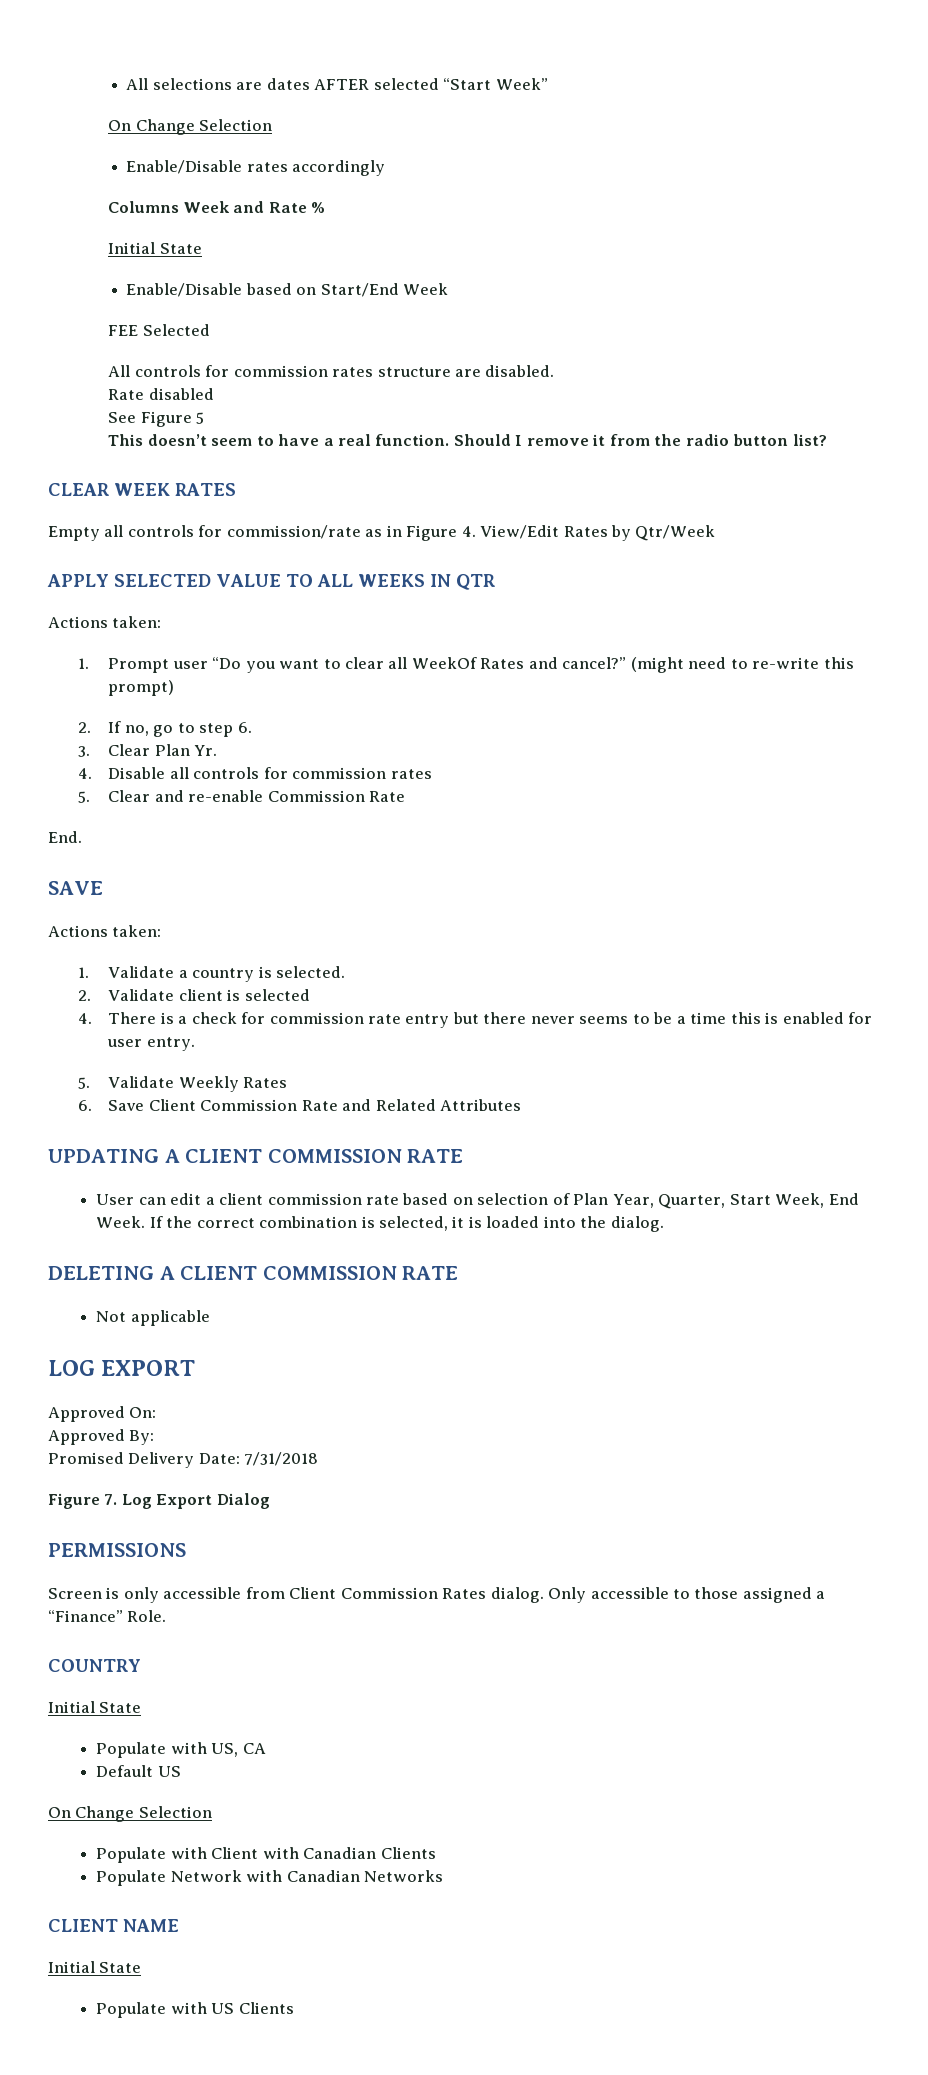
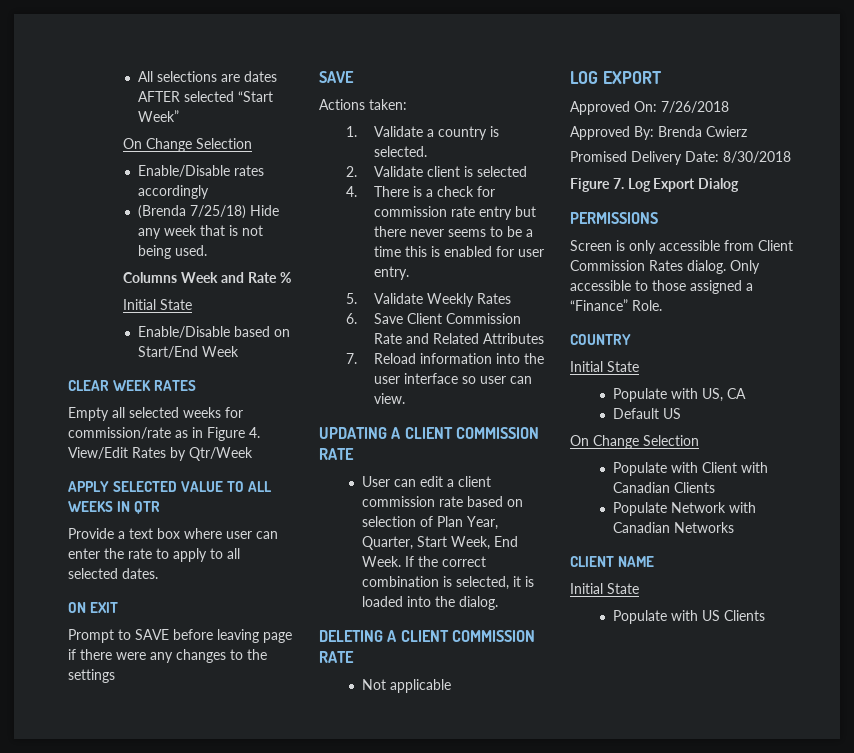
(386, 168) none -> [138,205,280,219] [138,225,264,239] [138,245,208,259] // (Brenda 7/25/18) Hide any week that is not being used.
[108,324,210,336] [108,365,555,377] [108,388,214,400] [108,411,205,427] [108,434,827,446] // FEE Selected // All controls for commission rates structure are disabled. // Rate disabled // See Figure 5 // This doesn’t seem to have a real function. Should I remove it from the radio button list? -> (240, 351) none
[127,525,194,537] controls -> [129,407,221,418] selected weeks
[48,616,162,628] [78,657,854,673] [108,680,175,696] [78,721,252,737] [78,744,218,757] [78,767,432,779] [78,790,406,803] [48,831,82,843] Actions taken: // 1. Prompt user “Do you want to clear all WeekOf Rates and cancel?” (might need to re-write this prompt) // 2. If no, go to step 6. // 3. Clear Plan Yr. // 4. Disable all controls for commission rates // 5. Clear and re-enable Commission Rate // End. -> [68,528,278,539] [68,548,240,562] [68,568,158,579] [68,602,119,613] [68,629,292,643] [68,649,267,663] [68,669,115,683] Provide a text box where user can enter the rate to apply to all selected dates. // ON EXIT // Prompt to SAVE before leaving page if there were any changes to the settings
(522, 1105) none -> [346,353,544,364] [373,373,532,384] [373,393,405,404] // 7. Reload information into the user interface so user can view.
(157, 1412) none -> [661,101,729,113] 7/26/2018
(155, 1437) none -> [658,126,747,137] Brenda Cwierz
[244,1452,319,1466] 7/31/2018 -> [723,151,791,163] 8/30/2018

